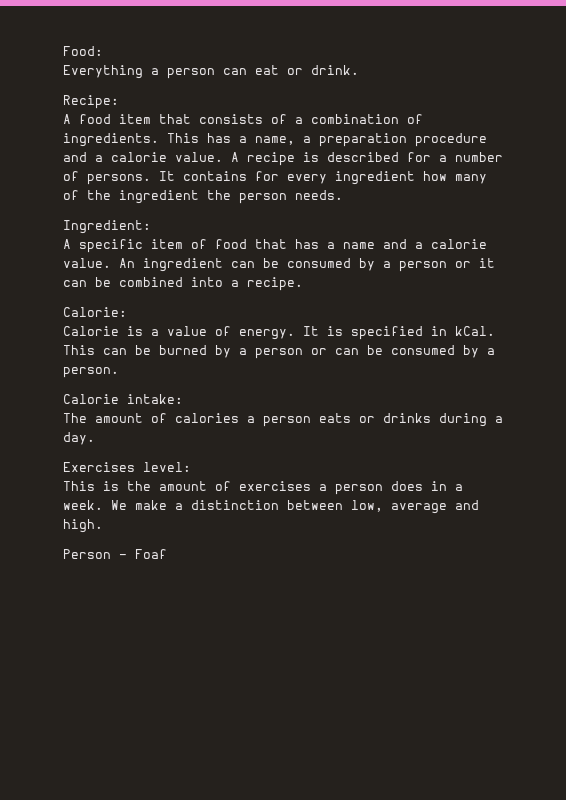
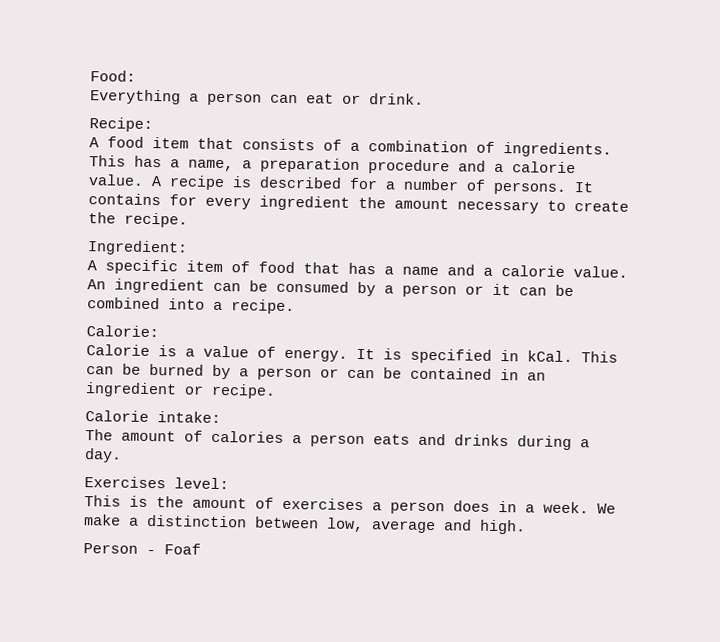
[423,171,487,184] [63,190,343,204] how many of the ingredient the person needs. -> [358,196,629,214] [88,212,188,228] the amount necessary to create the recipe.
[391,345,495,358] [63,367,119,378] consumed by a person. -> [410,367,546,381] [85,382,276,399] contained in an ingredient or recipe.
[359,416,375,423] or -> [418,433,446,446] and

